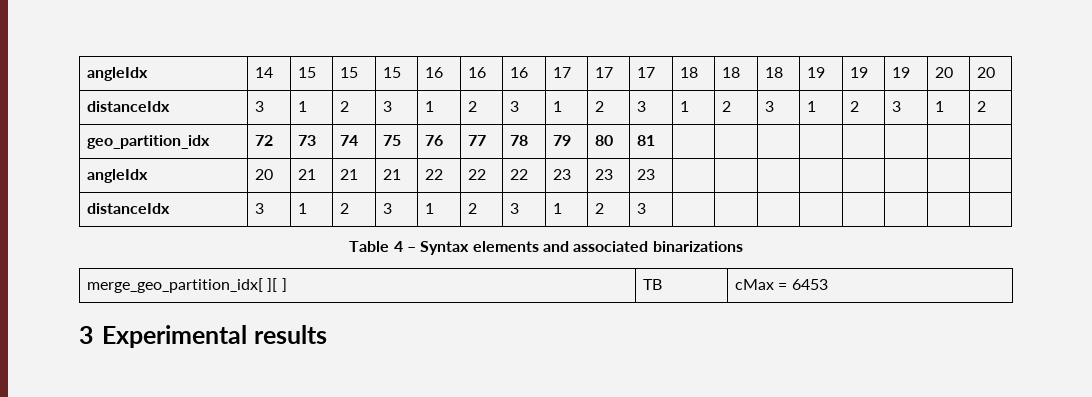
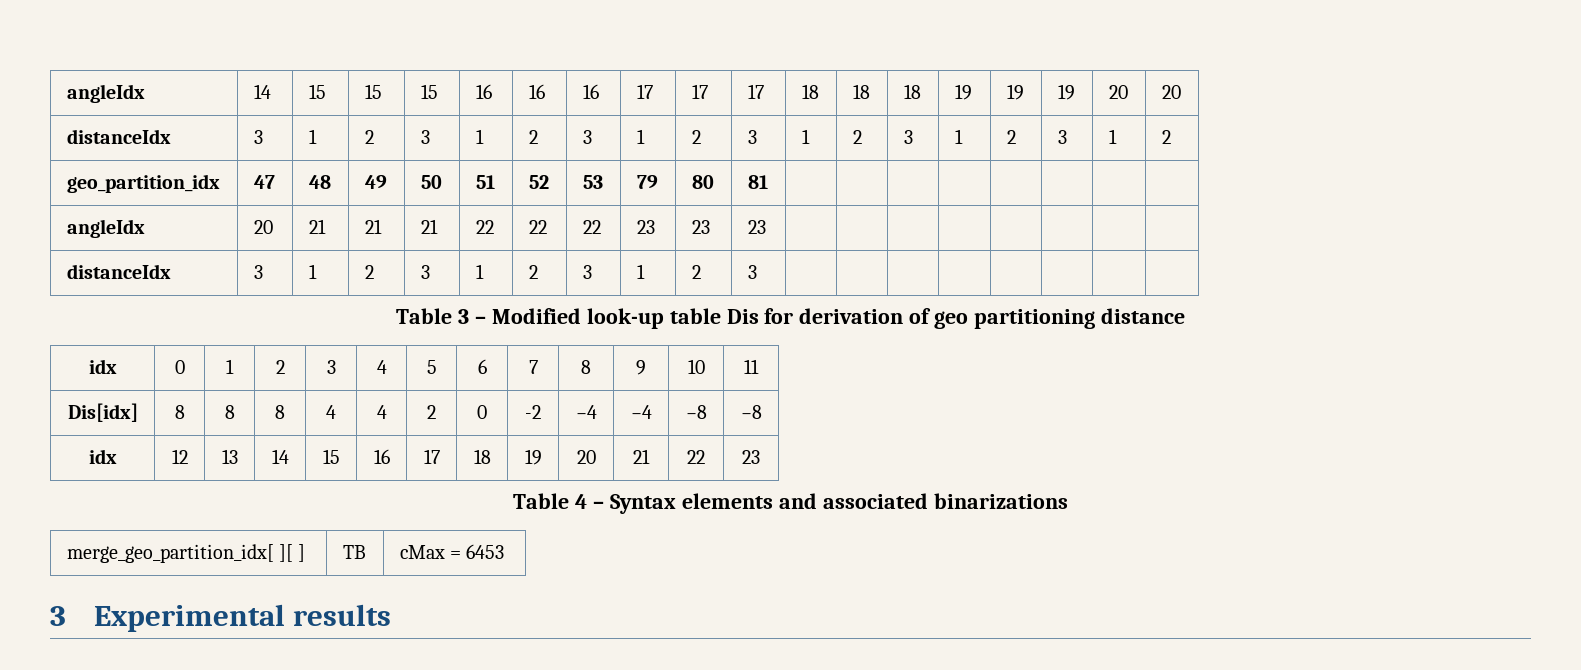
[254,135,273,146] [297,135,316,146] [339,135,358,146] [382,135,401,146] [424,135,443,146] [467,135,486,146] [509,135,528,146] 72 | 73 | 74 | 75 | 76 | 77 | 78 -> [253,175,275,189] [308,175,331,189] [364,175,387,189] [420,175,442,189] [475,175,495,189] [528,175,549,189] [582,175,603,189] 47 | 48 | 49 | 50 | 51 | 52 | 53
(646, 208) none -> [395,308,1186,329] [88,359,117,374] [174,360,185,374] [226,359,234,374] [275,360,285,374] [326,360,336,374] [376,360,387,374] [426,360,437,374] [477,359,487,374] [528,360,538,374] [581,360,591,374] [636,360,646,375] [687,359,705,374] [744,359,759,374] [67,403,138,422] [174,405,185,419] [224,405,235,419] [275,405,285,419] [326,405,336,419] [376,405,387,419] [427,405,436,419] [477,405,487,419] [525,405,541,419] [575,405,597,419] [630,405,652,419] [685,405,707,419] [740,405,762,419] [88,449,117,464] [171,449,188,464] [221,449,238,464] [271,449,289,464] [322,449,340,464] [373,449,390,464] [423,449,440,464] [473,449,491,464] [524,449,542,465] [576,450,596,464] [633,449,650,464] [687,450,705,464] [742,450,760,464] // Table 3 – Modified look-up table Dis for derivation of geo partitioning distance // idx | 0 | 1 | 2 | 3 | 4 | 5 | 6 | 7 | 8 | 9 | 10 | 11 // Dis[idx] | 8 | 8 | 8 | 4 | 4 | 2 | 0 | -2 | −4 | −4 | −8 | −8 // idx | 12 | 13 | 14 | 15 | 16 | 17 | 18 | 19 | 20 | 21 | 22 | 23

